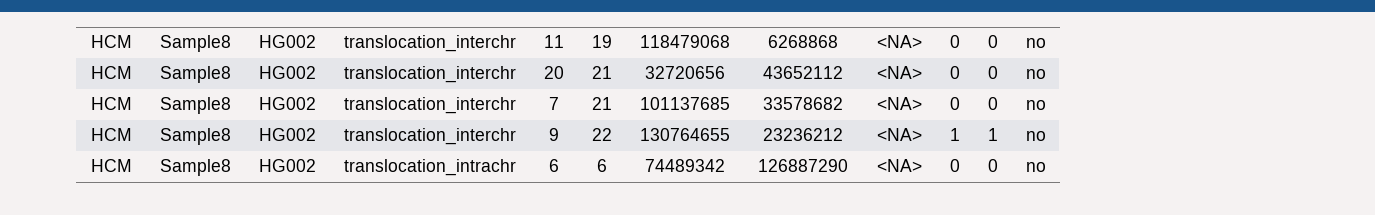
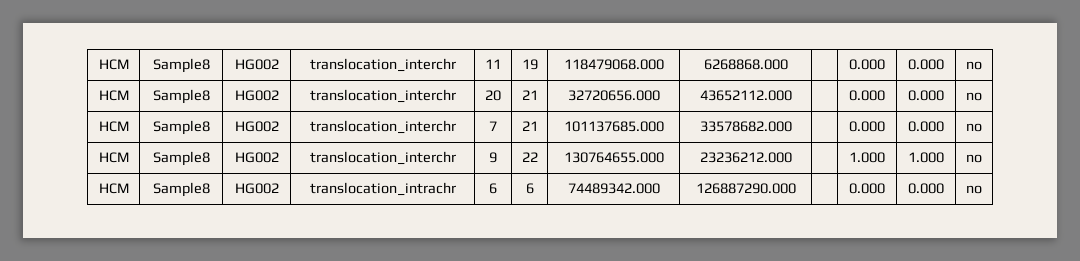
[639,35,730,48] [768,35,838,48] [876,35,922,48] [949,35,960,48] [987,35,998,48] 118479068 | 6268868 | <NA> | 0 | 0 -> [563,59,664,70] [703,59,788,70] [849,59,885,70] [908,59,944,70] 118479068.000 | 6268868.000 | | 0.000 | 0.000
[644,66,725,79] [763,66,843,79] [876,66,922,79] [949,66,960,79] [987,66,998,79] 32720656 | 43652112 | <NA> | 0 | 0 -> [567,90,660,101] [699,90,792,101] [849,90,885,101] [908,90,944,101] 32720656.000 | 43652112.000 | | 0.000 | 0.000
[639,97,730,110] [763,97,843,110] [876,97,922,110] [949,97,960,110] [987,97,998,110] 101137685 | 33578682 | <NA> | 0 | 0 -> [563,121,664,132] [699,121,792,132] [849,121,885,132] [908,121,944,132] 101137685.000 | 33578682.000 | | 0.000 | 0.000
[639,128,730,141] [763,128,843,141] [876,128,922,141] [949,128,960,141] [987,128,998,141] 130764655 | 23236212 | <NA> | 1 | 1 -> [563,152,664,163] [699,152,792,163] [849,152,885,163] [908,152,944,163] 130764655.000 | 23236212.000 | | 1.000 | 1.000
[644,159,725,172] [758,159,848,172] [876,159,922,172] [949,159,960,172] [987,159,998,172] 74489342 | 126887290 | <NA> | 0 | 0 -> [567,183,660,194] [695,183,796,194] [849,183,885,194] [908,183,944,194] 74489342.000 | 126887290.000 | | 0.000 | 0.000

